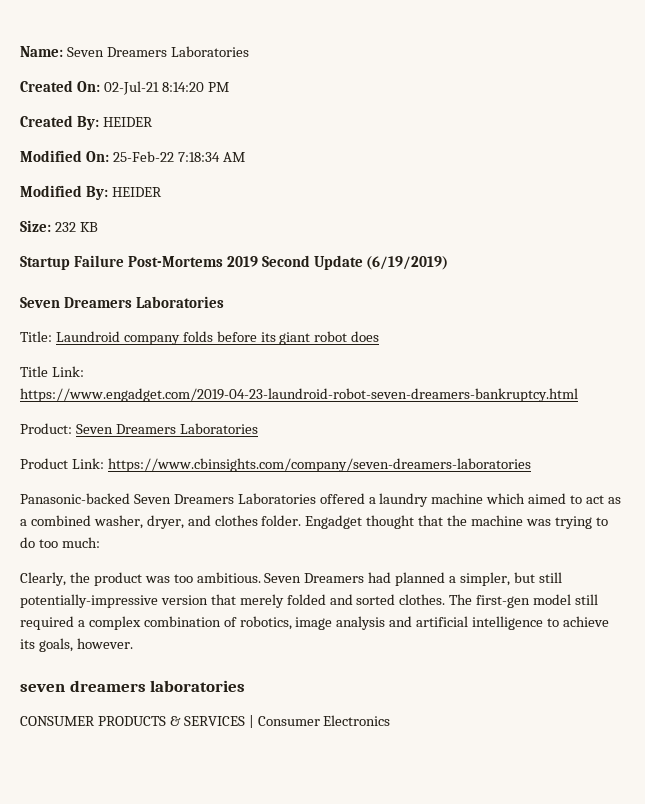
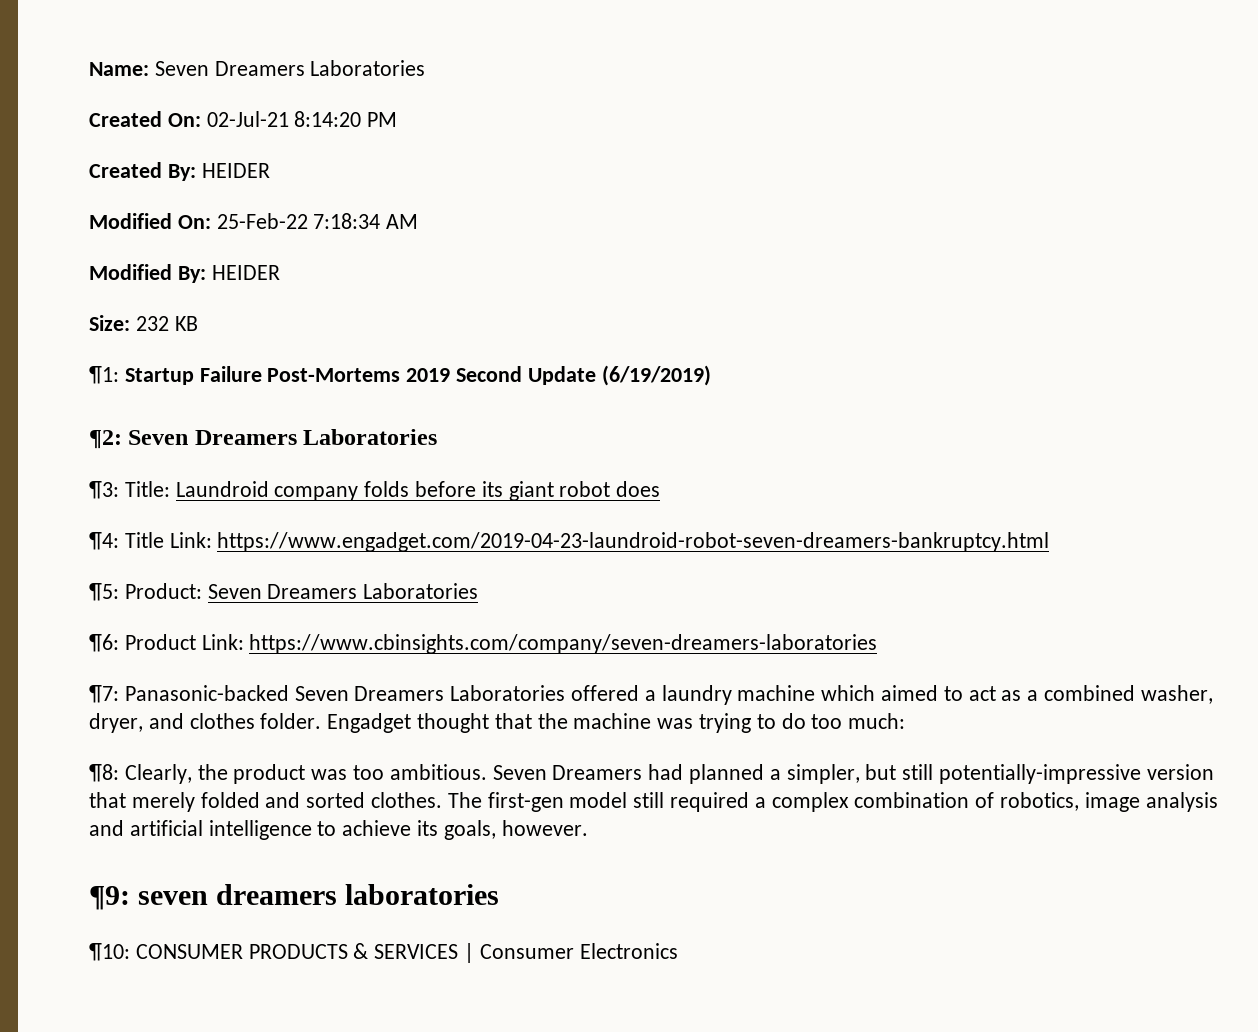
(98, 227) none -> [89,366,119,384] ¶1:
[20,296,225,308] Seven Dreamers Laboratories // -> [89,429,438,449] [89,481,119,499] ¶2: Seven Dreamers Laboratories // ¶3:
(380, 336) none -> [89,532,119,550] ¶4:
(578, 395) none -> [89,583,119,601] ¶5:
(258, 428) none -> [89,634,119,652] ¶6:
(531, 465) none -> [89,685,119,703] ¶7:
(100, 542) none -> [89,764,119,782] ¶8:
(133, 643) none -> [89,886,130,910] ¶9:
(246, 686) none -> [89,943,130,961] ¶10:

